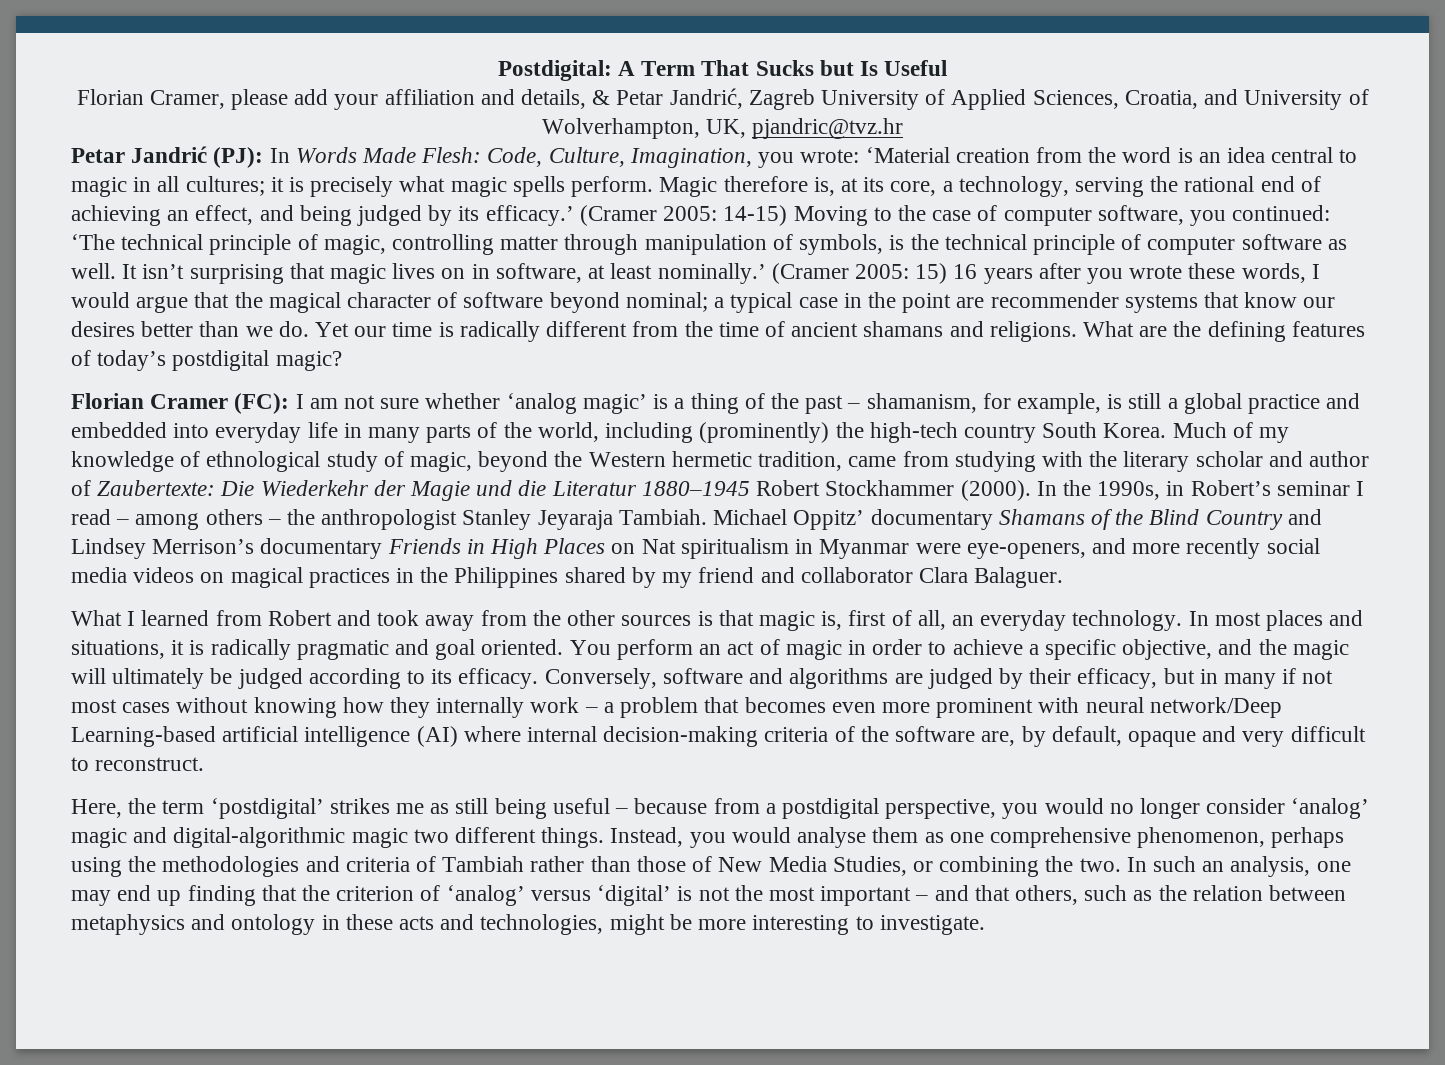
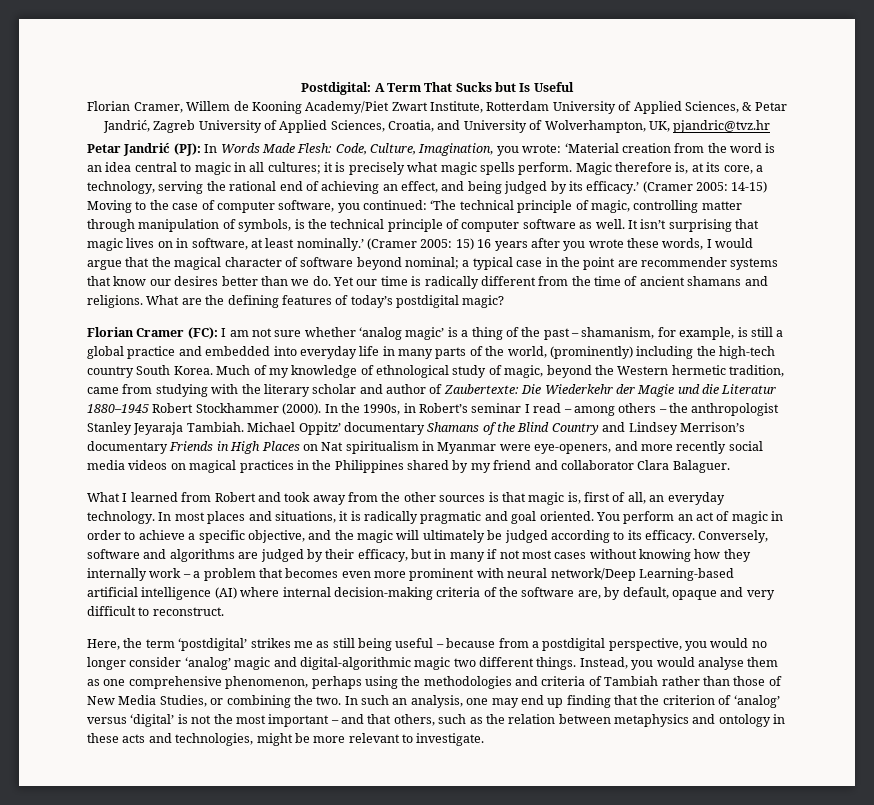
[230,89,586,110] please add your affiliation and details, -> [186,101,739,114] Willem de Kooning Academy/Piet Zwart Institute, Rotterdam University of Applied Sciences,
[605,422,830,443] including (prominently) -> [549,346,694,359] (prominently) including
[752,915,850,935] interesting -> [348,733,400,743] relevant

